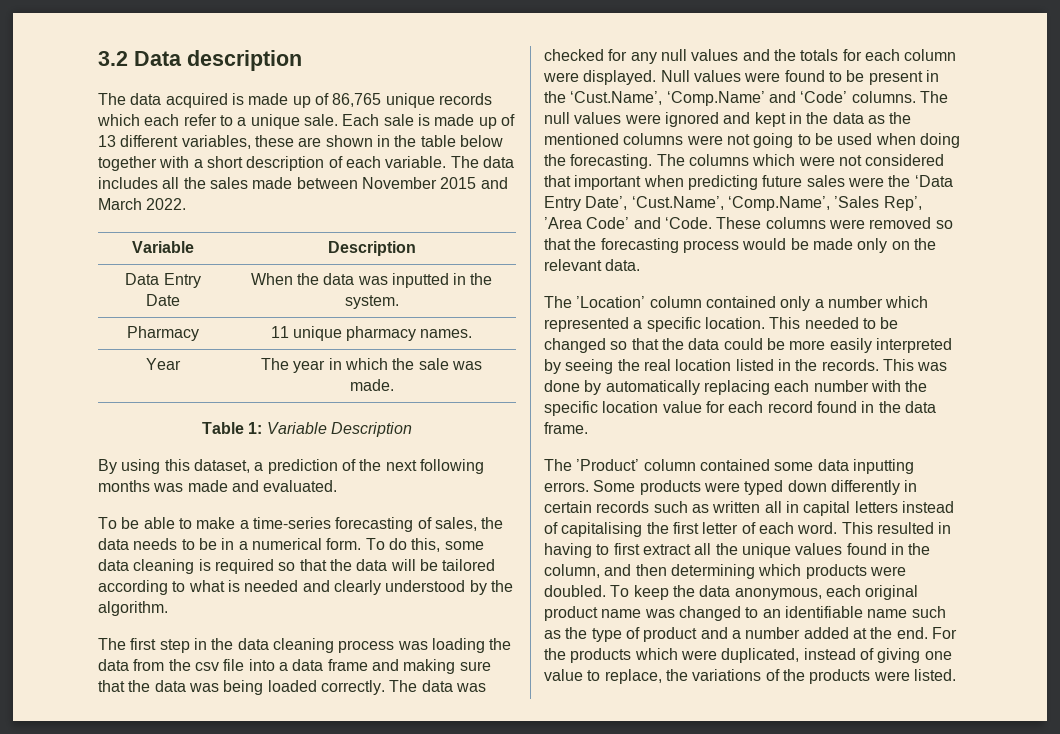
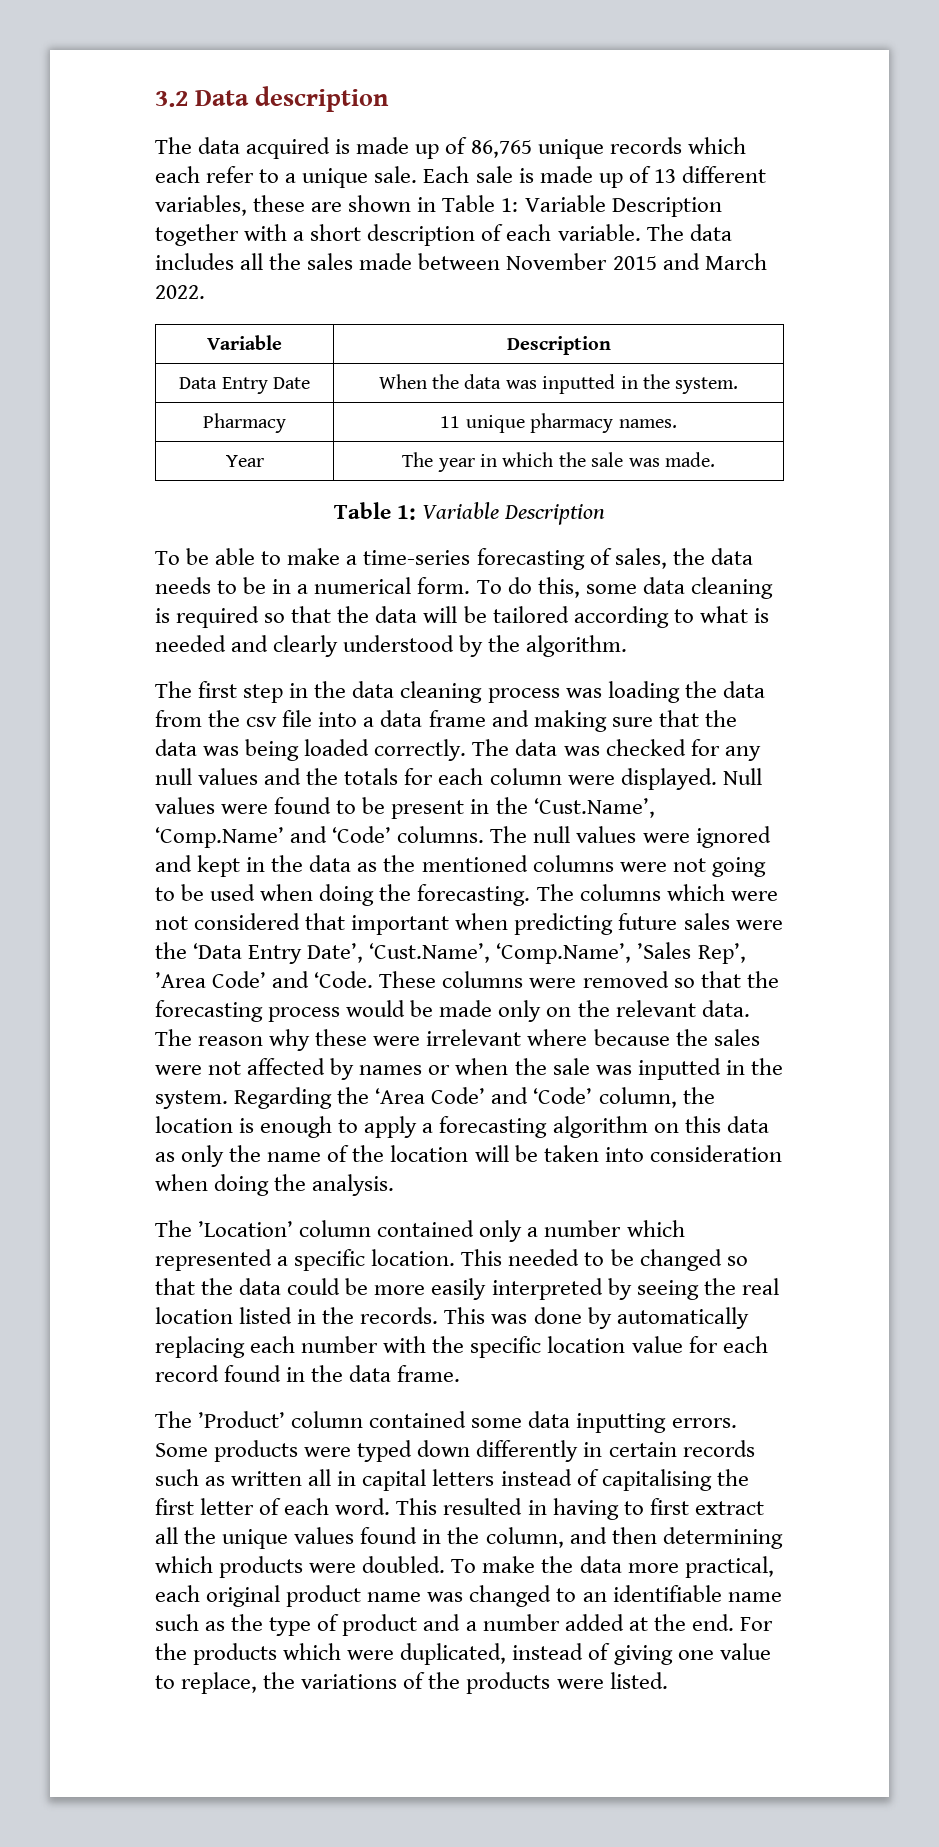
[394,135,503,147] the table below -> [442,195,722,217] Table 1: Variable Description
[98,459,484,474] [98,480,338,492] // By using this dataset, a prediction of the next following months was made and evaluated. -> (606, 514) none
(641, 265) none -> [155,1029,760,1051] [155,1058,783,1080] [155,1087,715,1109] [155,1116,769,1138] [155,1145,782,1167] [155,1174,395,1196] The reason why these were irrelevant where because the sales were not affected by names or when the sale was inputted in the system. Regarding the ‘Area Code’ and ‘Code’ column, the location is enough to apply a forecasting algorithm on this data as only the name of the location will be taken into consideration when doing the analysis.
[633,585,822,600] keep the data anonymous, -> [482,1556,774,1578] make the data more practical,

